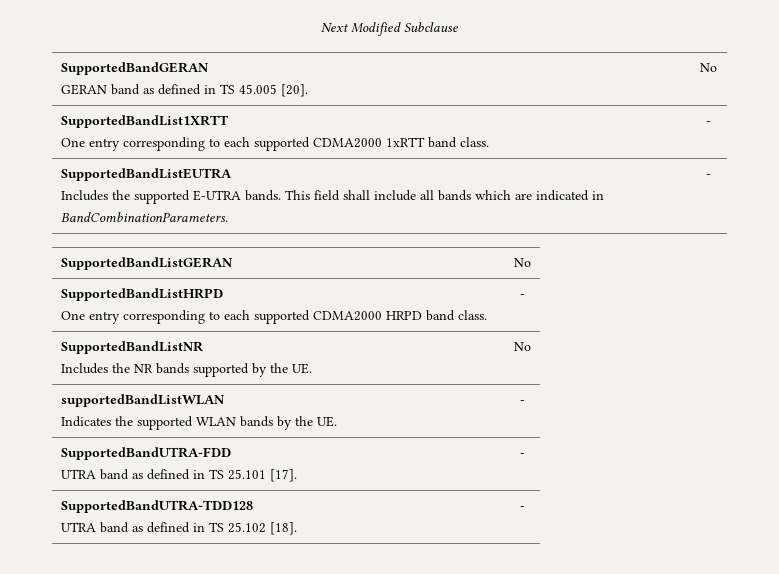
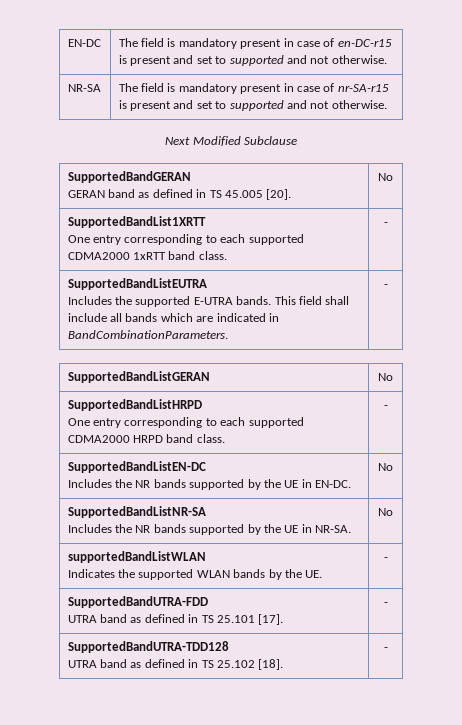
(321, 27) none -> [67,39,101,47] [118,38,392,49] [118,55,387,66] [67,84,101,92] [118,83,389,94] [118,100,387,111] EN-DC | The field is mandatory present in case of en-DC-r15 is present and set to supported and not otherwise. // NR-SA | The field is mandatory present in case of nr-SA-r15 is present and set to supported and not otherwise. //
[60,341,203,354] [60,363,312,377] SupportedBandListNR // Includes the NR bands supported by the UE. -> [67,461,206,473] [67,479,352,490] [378,463,393,471] [67,506,206,518] [67,524,352,535] SupportedBandListEN-DC // Includes the NR bands supported by the UE in EN-DC. | No // SupportedBandListNR-SA // Includes the NR bands supported by the UE in NR-SA.

